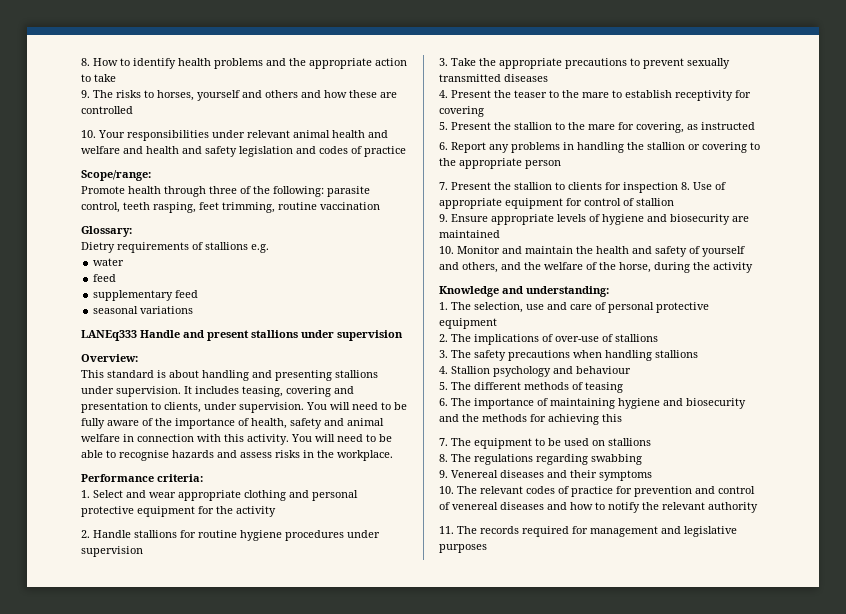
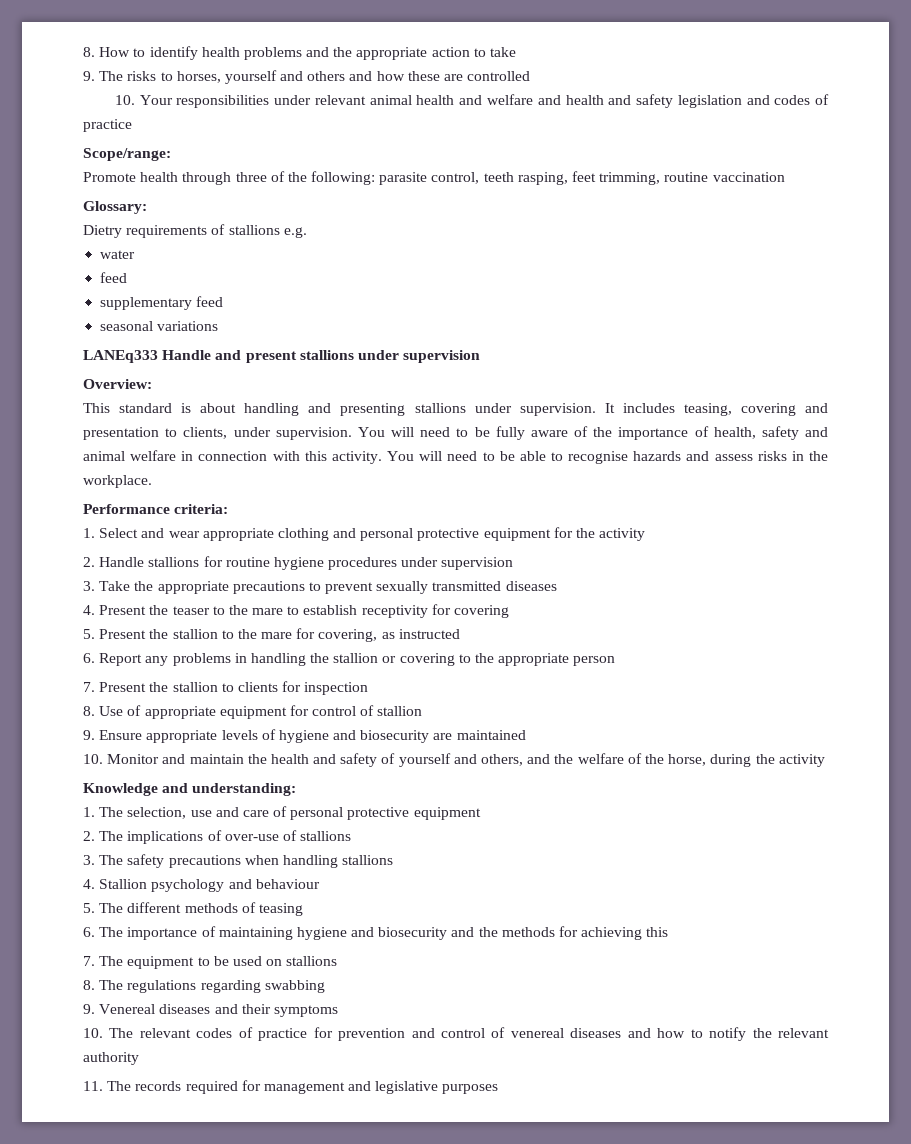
(678, 187) none -> (369, 688) //

